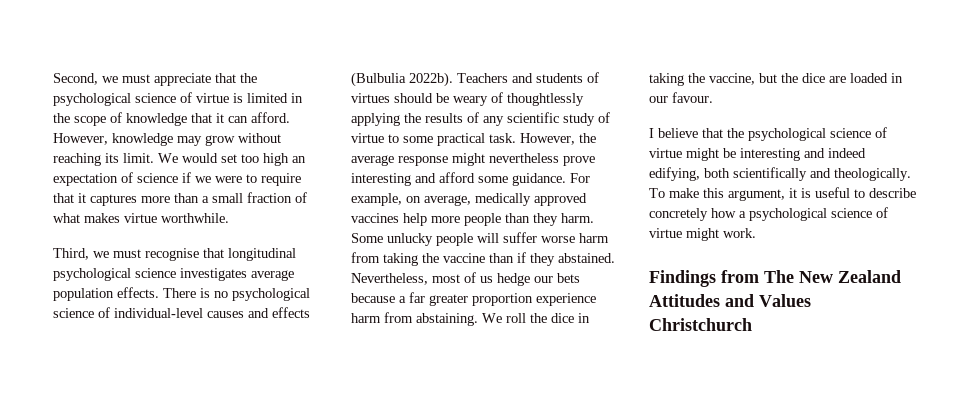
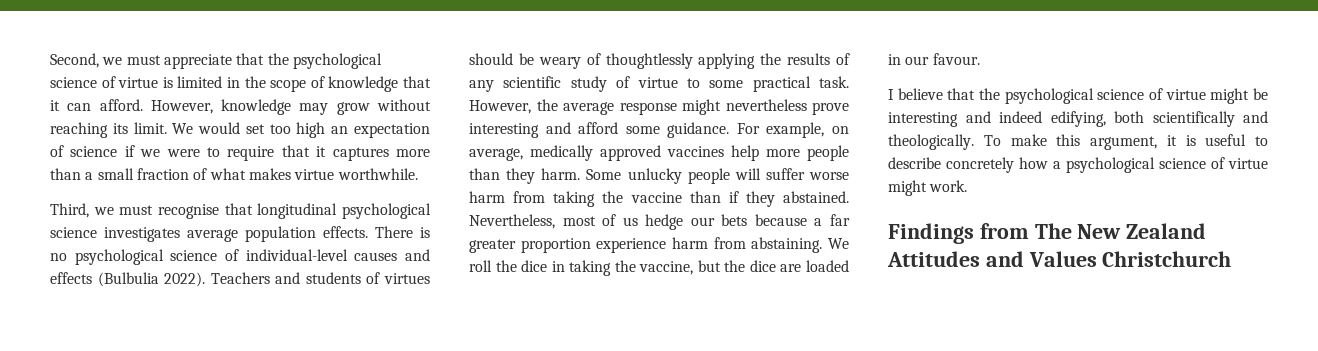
[409,72,453,87] 2022b). -> [164,272,206,287] 2022).

